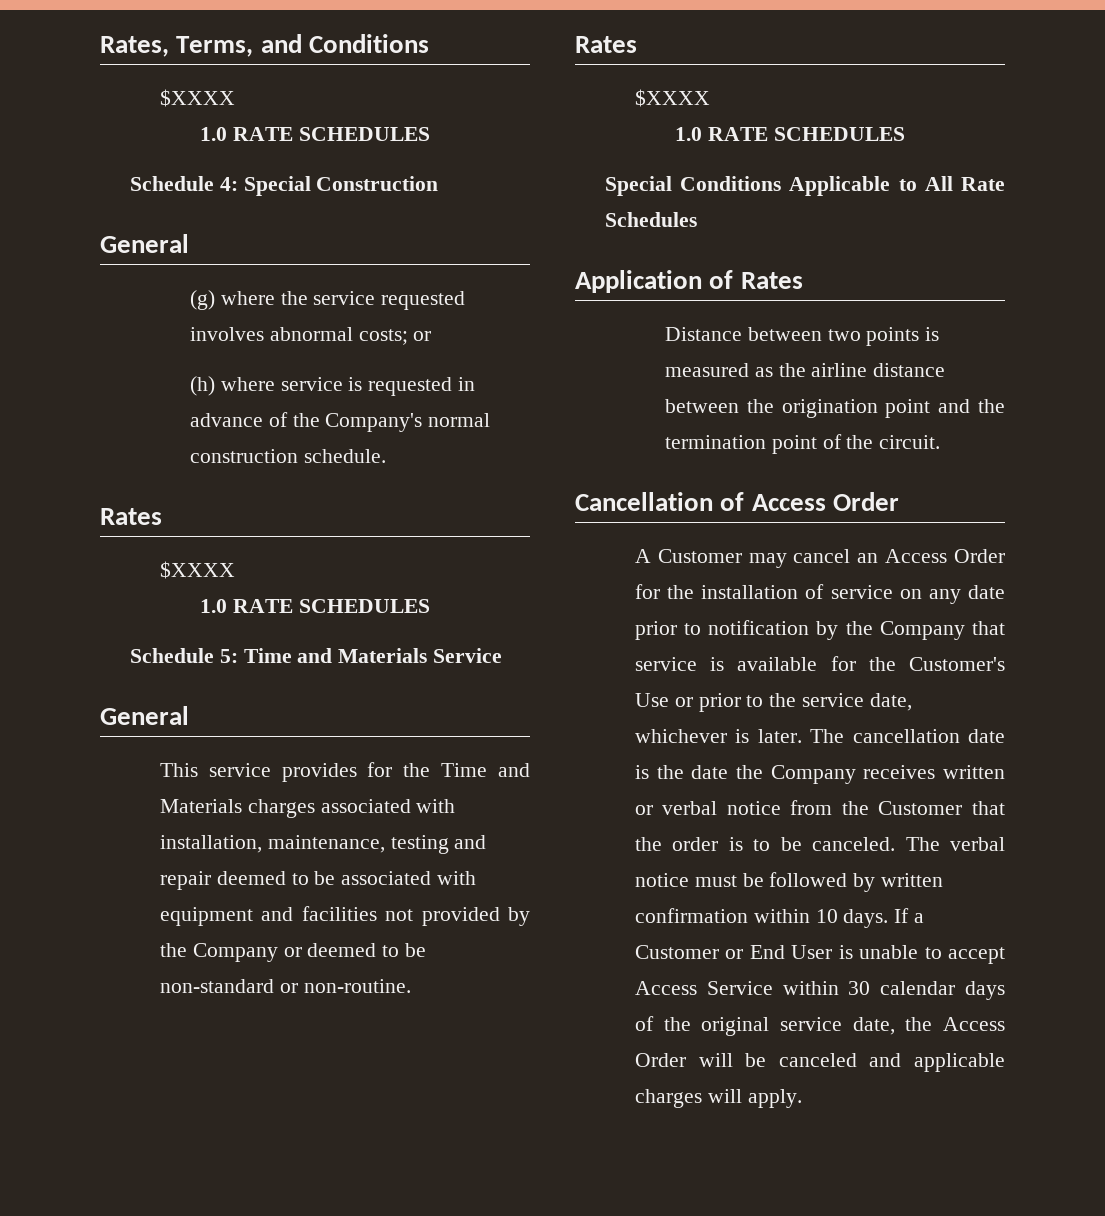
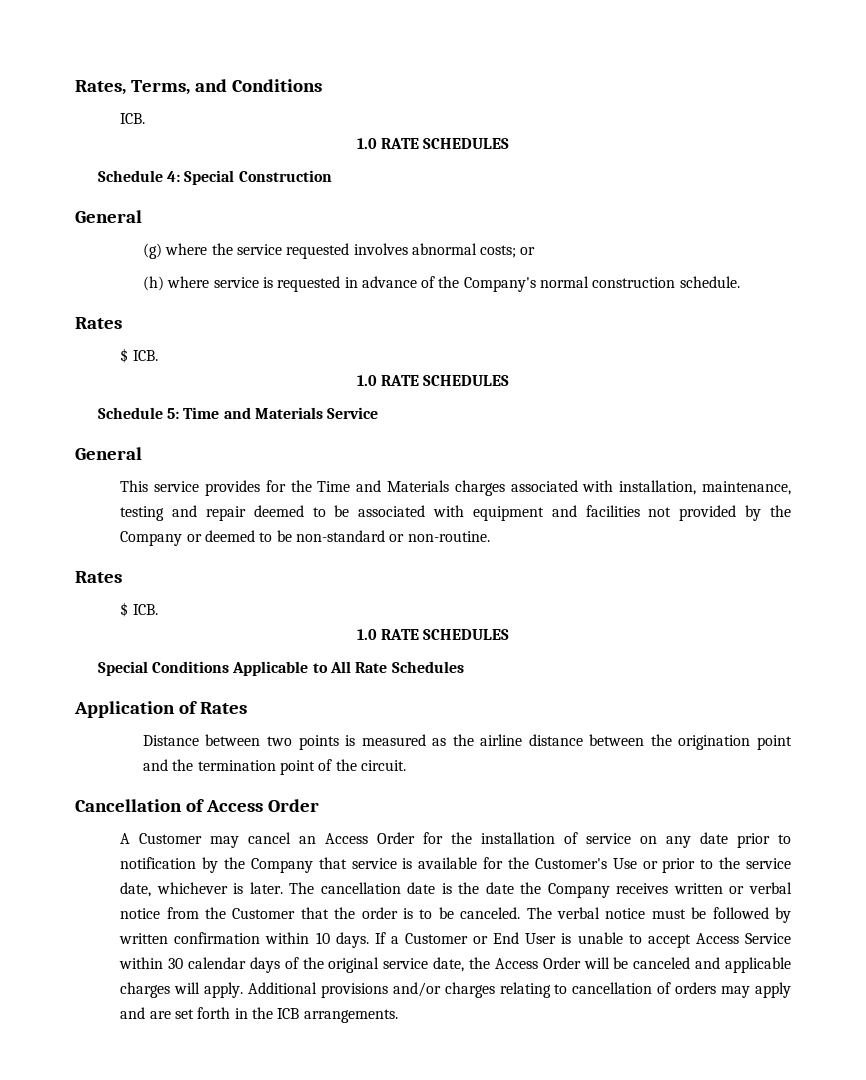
[159,89,235,107] $XXXX -> [120,113,146,124] ICB.
[159,561,235,579] $XXXX -> [120,348,158,363] $ ICB.
[634,89,710,107] $XXXX -> [120,602,158,617] $ ICB.
(802, 1098) none -> [247,982,791,998] [120,1007,398,1023] Additional provisions and/or charges relating to cancellation of orders may apply and are set forth in the ICB arrangements.

